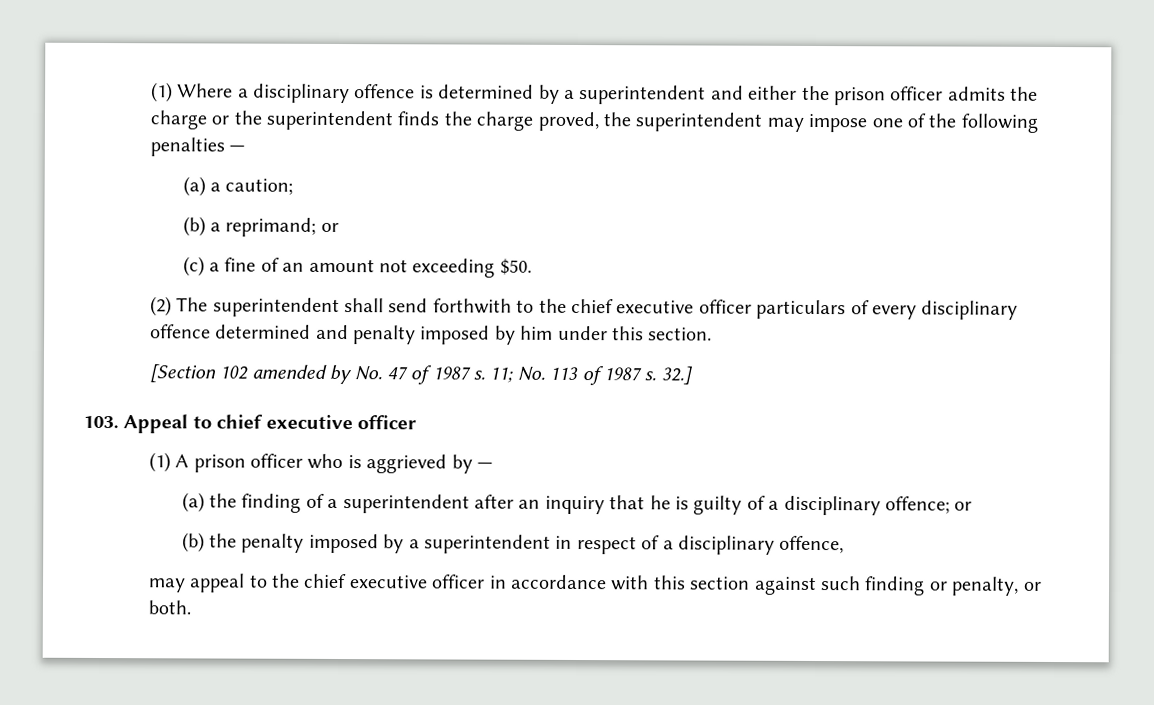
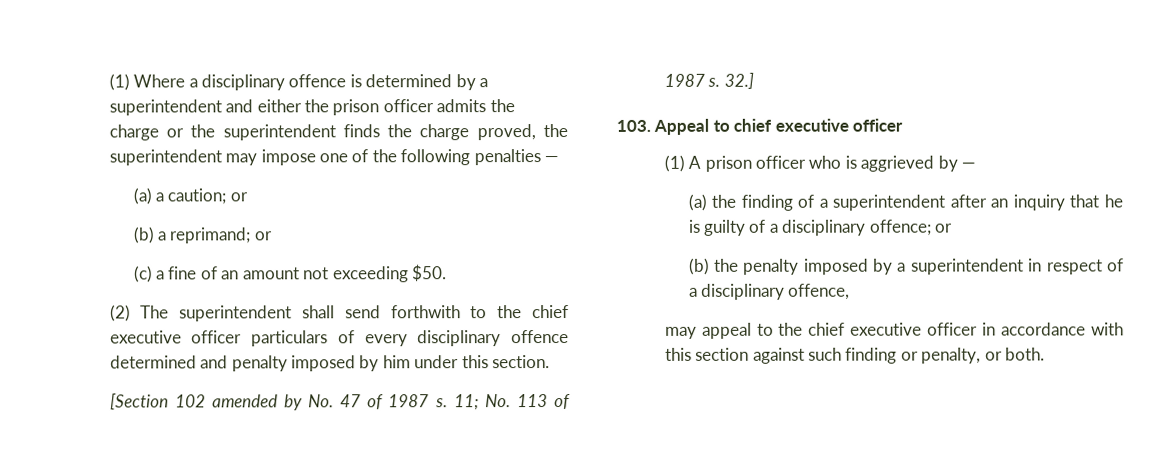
(294, 186) none -> [229,192,248,202] or

